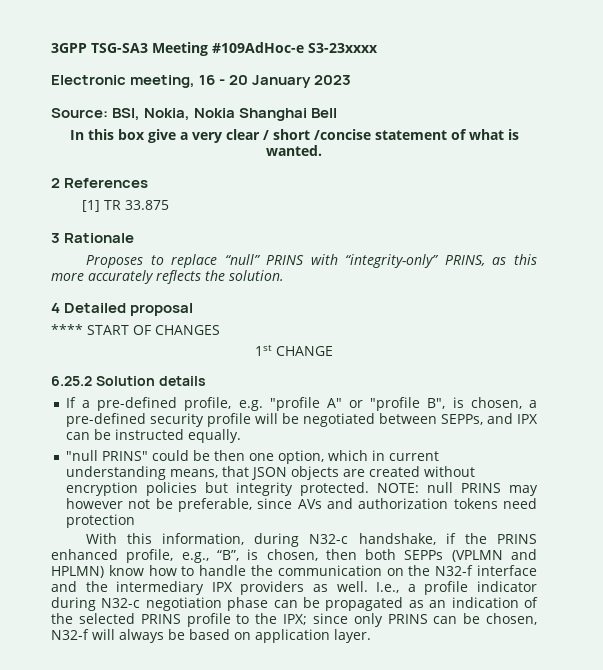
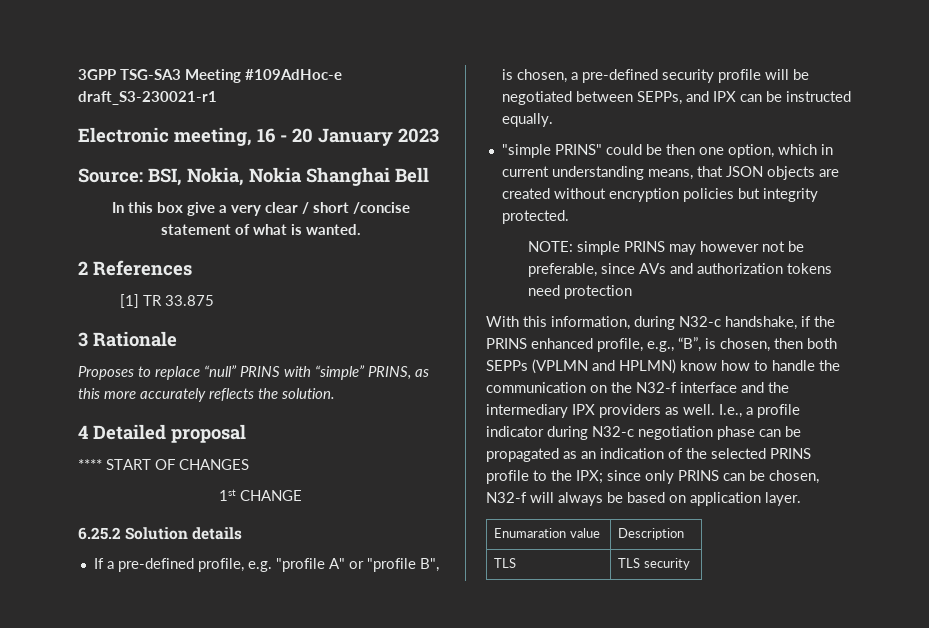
[308,43,378,53] S3-23xxxx -> [78,91,217,105] draft_S3-230021-r1
[345,254,440,268] “integrity-only” -> [315,365,365,380] “simple”
[65,450,98,461] "null -> [501,144,551,158] "simple
[376,482,453,493] NOTE: null -> [528,241,621,255] // NOTE: simple
(371, 636) none -> [494,528,600,538] [618,528,685,540] [494,558,517,568] [618,558,690,570] // Enumaration value | Description // TLS | TLS security

